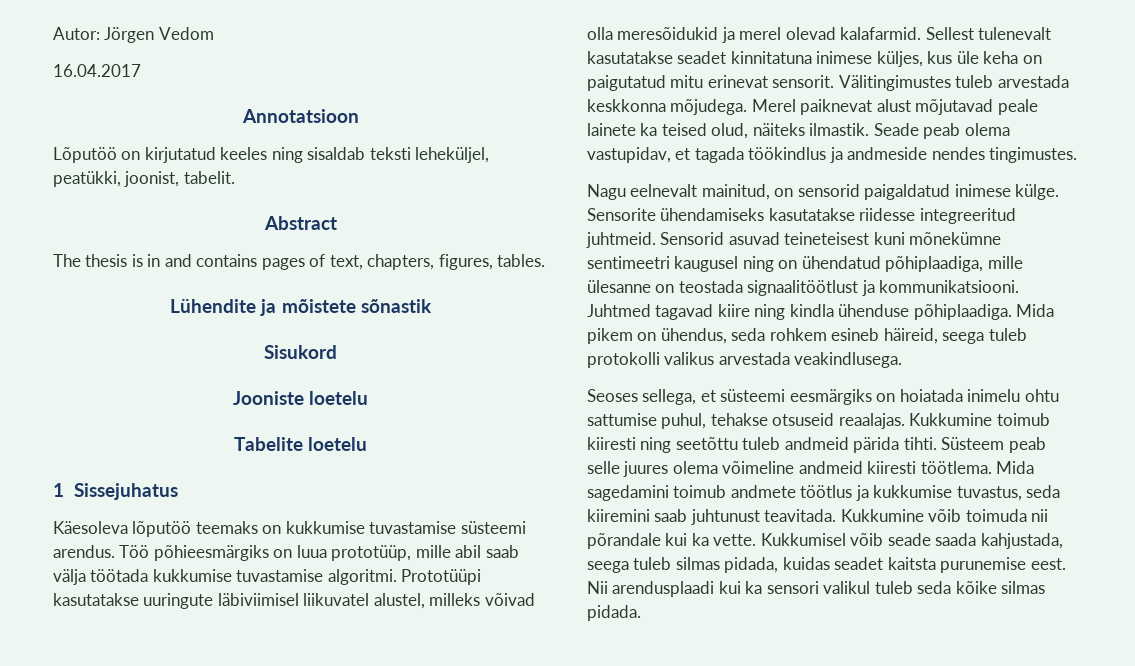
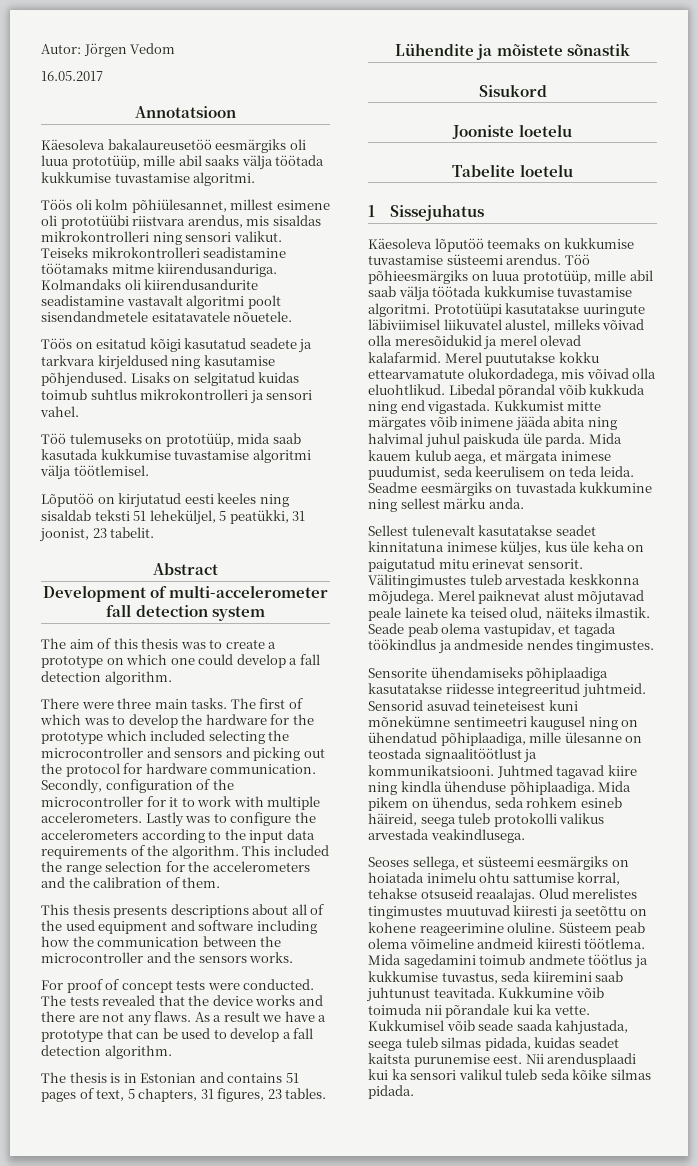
[53,64,141,77] 16.04.2017 -> [41,71,103,81] 16.05.2017
(359, 116) none -> [41,139,306,153] [41,155,325,170] [41,172,256,186] [41,199,330,213] [41,215,321,229] [41,231,282,245] [41,247,287,258] [41,263,278,277] [41,279,259,290] [41,295,281,309] [41,311,293,322] [41,338,313,353] [41,355,275,370] [41,372,300,387] [41,389,313,404] [40,406,79,417] [41,433,301,447] [41,449,311,463] [40,465,149,480] // Käesoleva bakalaureusetöö eesmärgiks oli luua prototüüp, mille abil saaks välja töötada kukkumise tuvastamise algoritmi. // Töös oli kolm põhiülesannet, millest esimene oli prototüübi riistvara arendus, mis sisaldas mikrokontrolleri ning sensori valikut. Teiseks mikrokontrolleri seadistamine töötamaks mitme kiirendusanduriga. Kolmandaks oli kiirendusandurite seadistamine vastavalt algoritmi poolt sisendandmetele esitatavatele nõuetele. // Töös on esitatud kõigi kasutatud seadete ja tarkvara kirjeldused ning kasutamise põhjendused. Lisaks on selgitatud kuidas toimub suhtlus mikrokontrolleri ja sensori vahel. // Töö tulemuseks on prototüüp, mida saab kasutada kukkumise tuvastamise algoritmi välja töötlemisel.
(216, 155) none -> [184,494,214,504] eesti
[415,147,490,163] [53,171,235,187] [263,216,337,230] leheküljel, peatükki, joonist, tabelit. // Abstract -> [133,510,306,525] [39,527,155,542] [153,563,218,575] [42,585,329,602] [106,604,265,621] [41,638,277,649] [41,654,320,669] [41,671,172,685] [41,698,303,709] [40,714,314,728] [41,730,290,745] [41,747,325,761] [41,763,317,777] [41,779,234,794] [41,796,321,810] [41,812,316,827] [41,829,315,843] [41,845,329,859] [41,861,310,875] [41,877,221,888] [41,904,325,918] [41,920,317,934] [41,936,282,947] [41,952,294,963] [41,979,315,993] [41,995,323,1006] [41,1011,327,1026] [41,1028,314,1043] [41,1045,172,1059] 51 leheküljel, 5 peatükki, 31 joonist, 23 tabelit. // Abstract // Development of multi-accelerometer fall detection system // The aim of this thesis was to create a prototype on which one could develop a fall detection algorithm. // There were three main tasks. The first of which was to develop the hardware for the prototype which included selecting the microcontroller and sensors and picking out the protocol for hardware communication. Secondly, configuration of the microcontroller for it to work with multiple accelerometers. Lastly was to configure the accelerometers according to the input data requirements of the algorithm. This included the range selection for the accelerometers and the calibration of them. // This thesis presents descriptions about all of the used equipment and software including how the communication between the microcontroller and the sensors works. // For proof of concept tests were conducted. The tests revealed that the device works and there are not any flaws. As a result we have a prototype that can be used to develop a fall detection algorithm.
(161, 260) none -> [140,1073,197,1083] Estonian
(258, 260) none -> [285,1073,299,1083] 51
[367,254,493,270] chapters, figures, -> [127,1088,282,1102] 5 chapters, 31 figures, 23
(922, 33) none -> [444,352,599,366] [368,368,657,382] [368,384,646,398] [368,400,602,414] [368,416,617,431] [368,433,622,448] [368,450,611,464] [368,466,634,480] [368,482,653,496] [368,498,524,512] Merel puututakse kokku ettearvamatute olukordadega, mis võivad olla eluohtlikud. Libedal põrandal võib kukkuda ning end vigastada. Kukkumist mitte märgates võib inimene jääda abita ning halvimal juhul paiskuda üle parda. Mida kauem kulub aega, et märgata inimese puudumist, seda keerulisem on teda leida. Seadme eesmärgiks on tuvastada kukkumine ning sellest märku anda. //
[587,184,1060,200] Nagu eelnevalt mainitud, on sensorid paigaldatud inimese külge. -> (655, 646) none
(765, 214) none -> [526,667,609,681] põhiplaadiga
[661,413,707,429] puhul, -> [577,872,621,885] korral,
[909,413,1050,426] [587,437,1046,453] [587,461,669,477] Kukkumine toimub kiiresti ning seetõttu tuleb andmeid pärida tihti. Süsteem peab selle juures -> [538,888,638,899] [368,905,647,920] [368,922,646,936] Olud merelistes tingimustes muutuvad kiiresti ja seetõttu on kohene reageerimine oluline. Süsteem peab

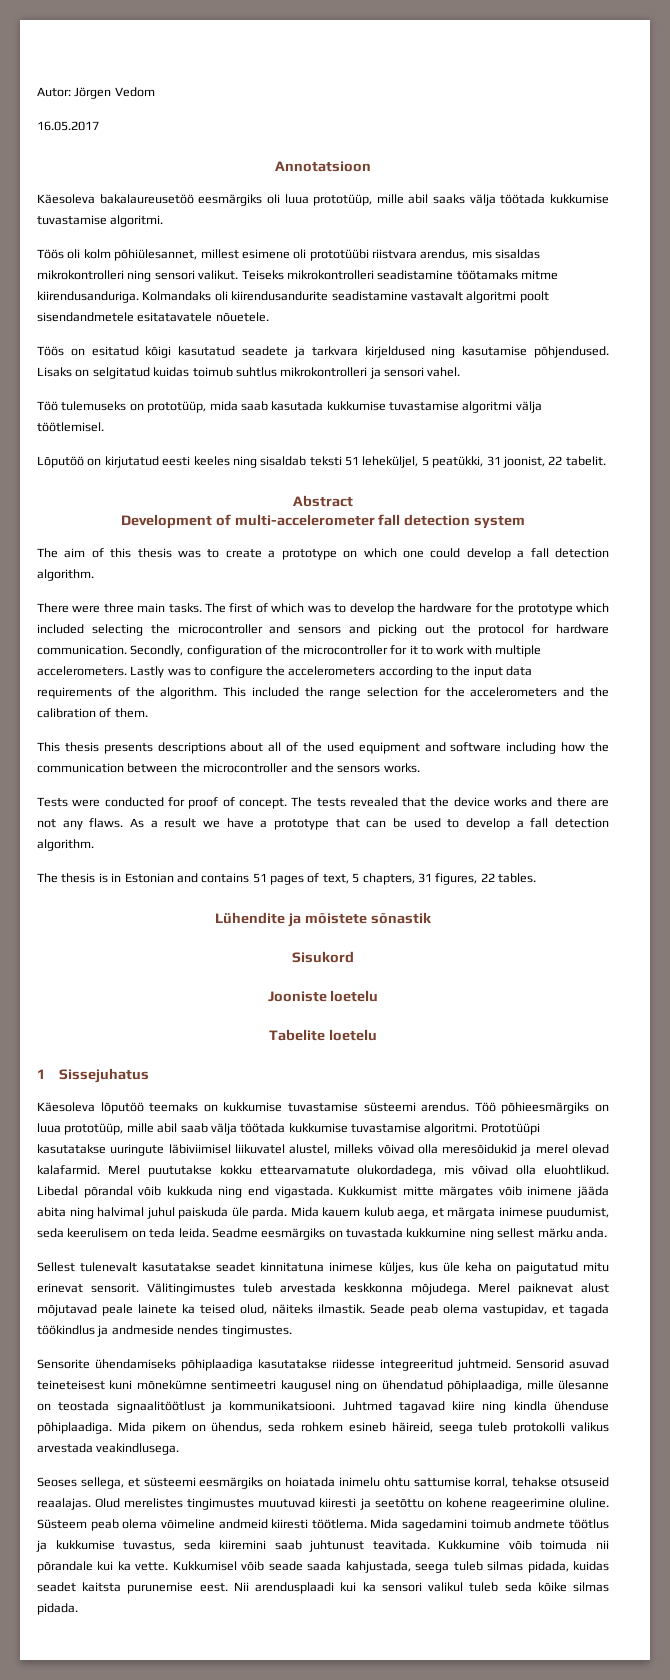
[92,528,107,538] 23 -> [548,456,563,465] 22
[41,979,315,993] For proof of concept tests were conducted. -> [37,797,287,809] Tests were conducted for proof of concept.
[267,1089,282,1099] 23 -> [480,873,495,882] 22

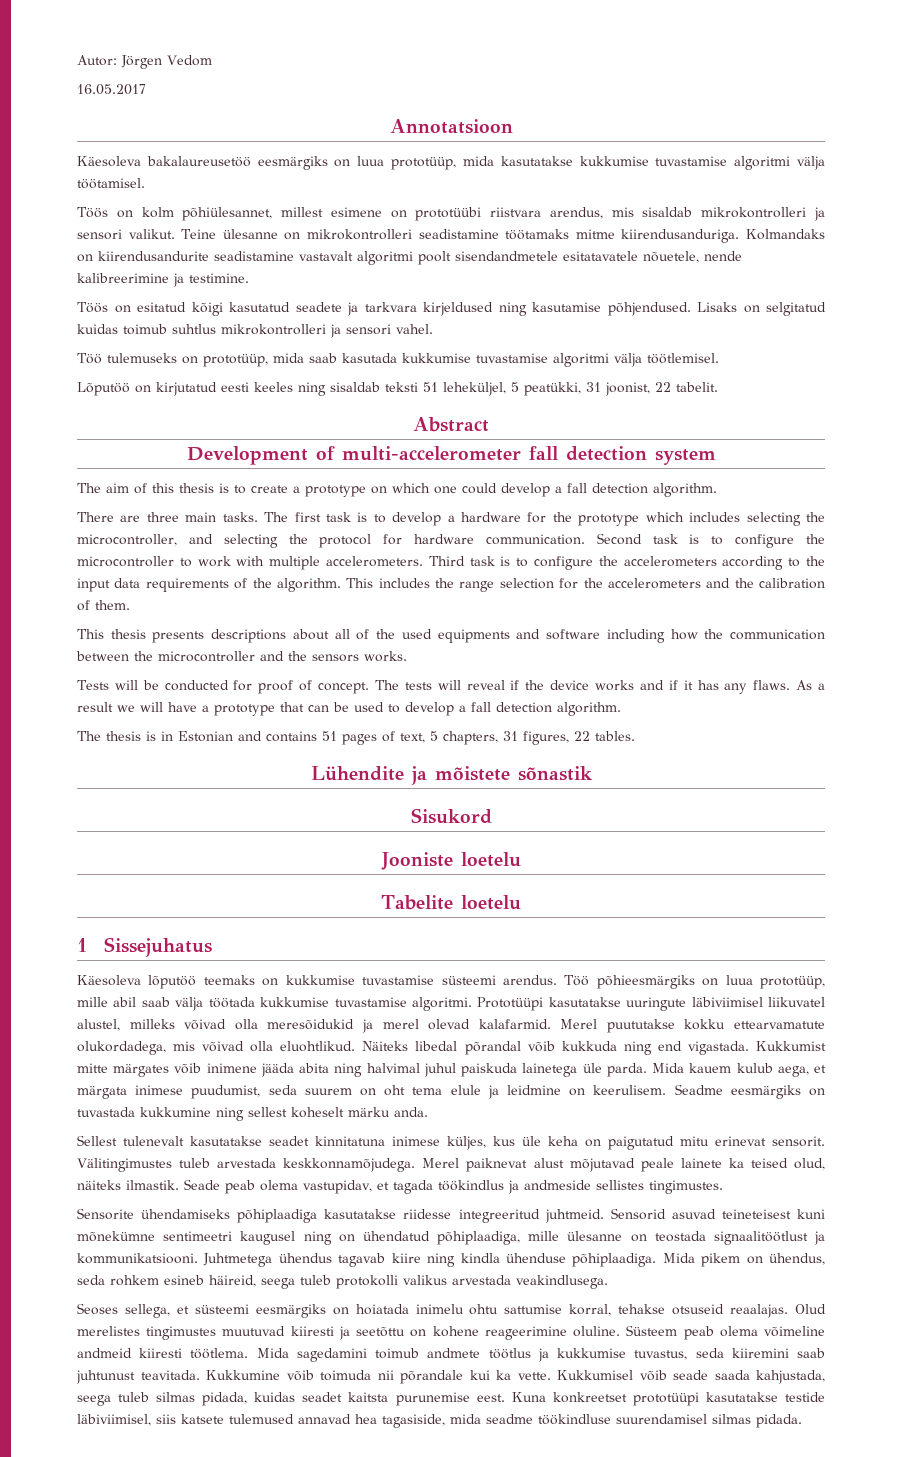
[266,194,609,206] [37,215,164,227] [37,249,81,259] oli luua prototüüp, mille abil saaks välja töötada kukkumise tuvastamise algoritmi. // Töös oli -> [334,156,826,170] [77,178,145,189] [77,207,133,218] on luua prototüüp, mida kasutatakse kukkumise tuvastamise algoritmi välja töötamisel. // Töös on
[293,249,307,259] oli -> [390,210,407,218] on
[495,249,541,259] [37,270,284,282] sisaldas mikrokontrolleri ning sensori valikut. Teiseks -> [642,207,825,221] [77,229,301,240] sisaldab mikrokontrolleri ja sensori valikut. Teine ülesanne on
[214,291,228,301] oli -> [77,254,93,262] on
[215,312,269,322] nõuetele. -> [643,251,742,263] [77,273,249,287] nõuetele, nende kalibreerimine ja testimine.
[178,550,202,558] was -> [219,483,229,493] is
[72,605,101,613] were -> [120,515,141,522] are
[255,603,416,615] of which was to develop the -> [325,512,455,526] task is to develop a
[37,624,444,636] included selecting the microcontroller and sensors and picking out -> [689,512,826,526] [77,534,278,548] includes selecting the microcontroller, and selecting
[130,645,418,657] Secondly, configuration of the microcontroller for it -> [596,533,825,548] [77,556,174,567] Second task is to configure the microcontroller
[130,666,191,678] Lastly was -> [428,556,511,566] Third task is
[251,687,299,697] included -> [378,578,430,588] includes
[358,742,420,754] equipment -> [437,629,510,643] equipments
[72,799,101,807] were -> [114,680,159,690] will be
[349,797,427,807] revealed that -> [437,680,520,690] will reveal if
[556,797,609,807] [37,819,56,828] there are not -> [668,680,719,690] if it has
(220, 824) none -> [140,702,163,712] will
[37,1186,78,1196] Libedal -> [362,1041,458,1051] Näiteks libedal
(228, 1213) none -> [522,1063,578,1077] lainetega
[67,1228,209,1238] keerulisem on teda leida. -> [304,1085,667,1099] suurem on oht tema elule ja leidmine on keerulisem.
(535, 1233) none -> [291,1107,344,1118] koheselt
[344,1283,470,1295] keskkonna mõjudega. -> [283,1158,416,1172] keskkonnamõjudega.
[177,1325,219,1335] nendes -> [595,1180,644,1190] sellistes
[342,1401,445,1413] Juhtmed tagavad -> [203,1253,386,1267] Juhtmetega ühendus tagavab
[233,1582,567,1594] Nii arendusplaadi kui ka sensori valikul tuleb seda kõike -> [511,1392,826,1406] [77,1414,707,1428] Kuna konkreetset prototüüpi kasutatakse testide läbiviimisel, siis katsete tulemused annavad hea tagasiside, mida seadme töökindluse suurendamisel

